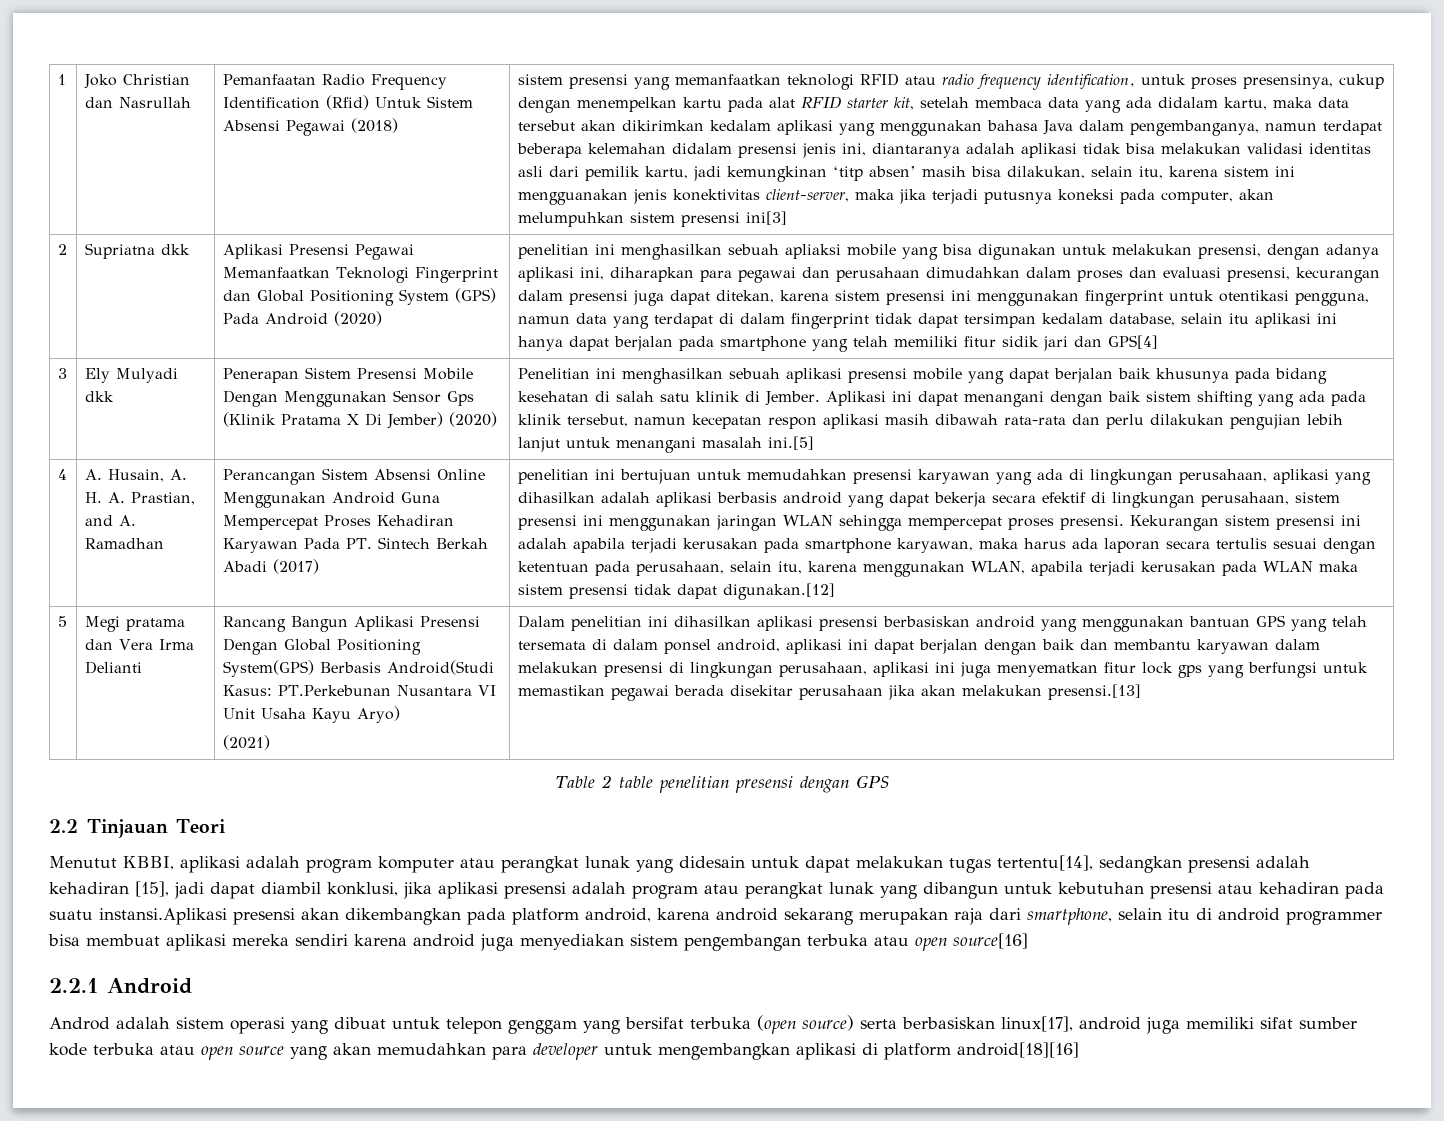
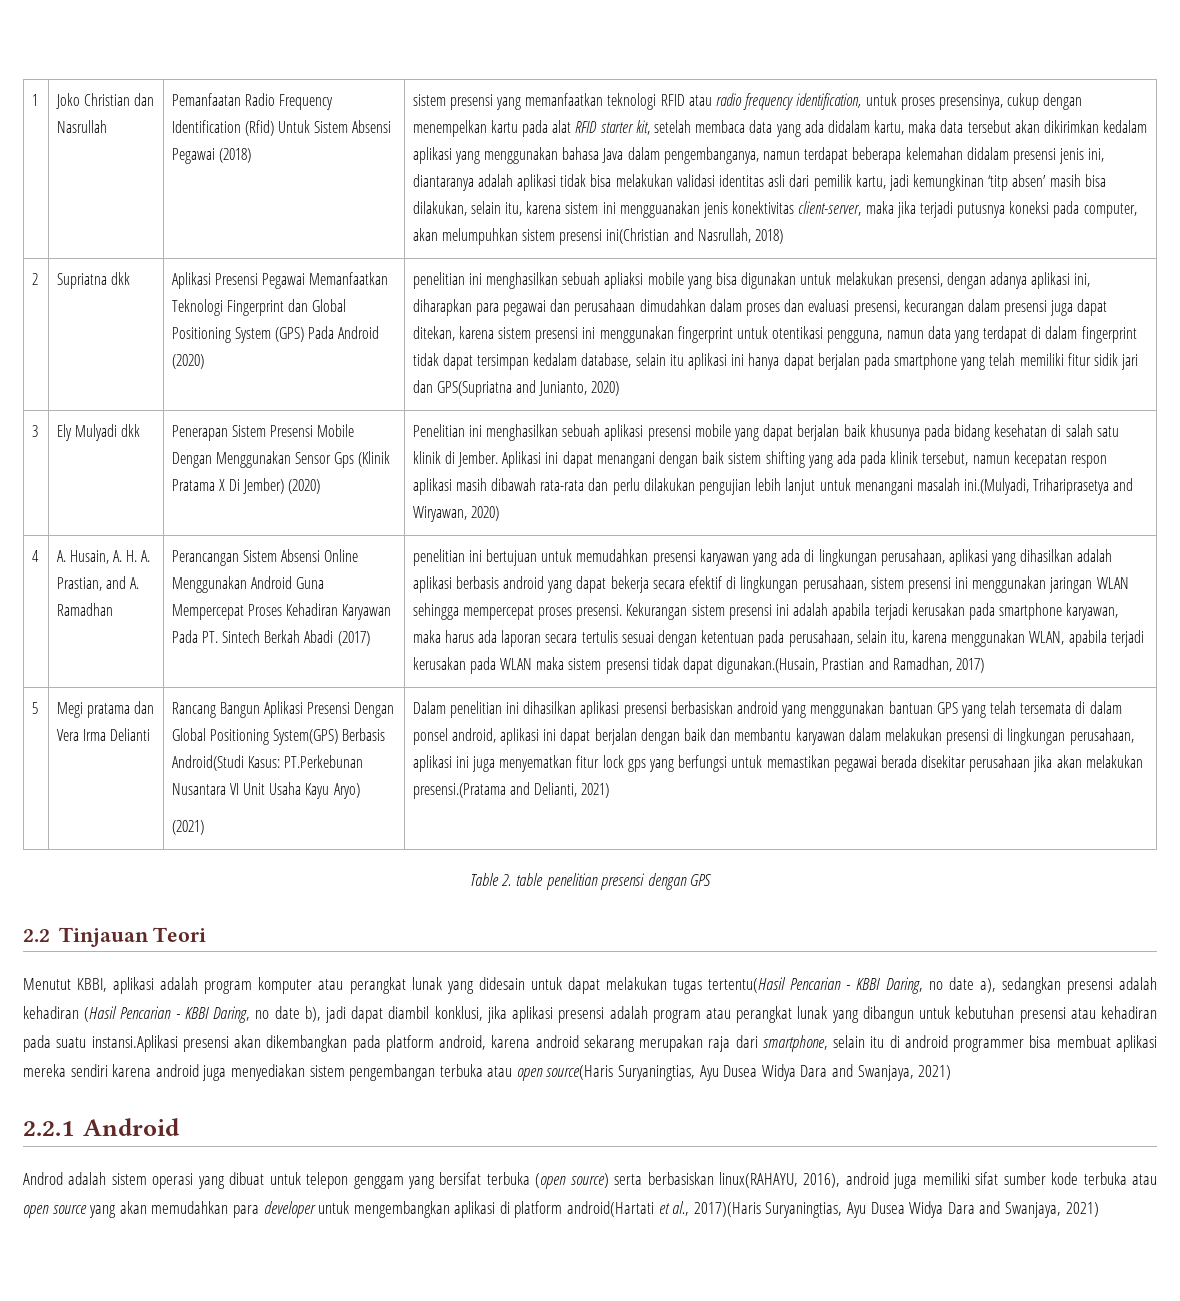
[745,211,787,225] ini[3] -> [606,228,783,244] ini(Christian and Nasrullah, 2018)
[1107,335,1158,349] GPS[4] -> [436,380,620,397] GPS(Supriatna and Junianto, 2020)
[767,436,814,450] ini.[5] -> [964,478,1134,495] [412,506,499,522] ini.(Mulyadi, Trihariprasetya and Wiryawan, 2020)
[722,583,835,600] digunakan.[12] -> [717,657,984,674] digunakan.(Husain, Prastian and Ramadhan, 2017)
[1047,684,1141,700] presensi.[13] -> [412,782,610,799] presensi.(Pratama and Delianti, 2021)
[600,775,612,788] 2 -> [501,874,512,886] 2.
[997,855,1310,873] [49,881,169,897] tertentu[14], sedangkan presensi adalah kehadiran [15], -> [708,977,1158,994] [23,1006,321,1023] tertentu(Hasil Pencarian - KBBI Daring, no date a), sedangkan presensi adalah kehadiran (Hasil Pencarian - KBBI Daring, no date b),
[953,933,1028,949] source[16] -> [546,1064,952,1081] source(Haris Suryaningtias, Ayu Dusea Widya Dara and Swanjaya, 2021)
[1001,1016,1073,1032] linux[17], -> [719,1172,841,1188] linux(RAHAYU, 2016),
[957,1042,1079,1058] android[18][16] -> [567,1201,1099,1218] android(Hartati et al., 2017)(Haris Suryaningtias, Ayu Dusea Widya Dara and Swanjaya, 2021)

